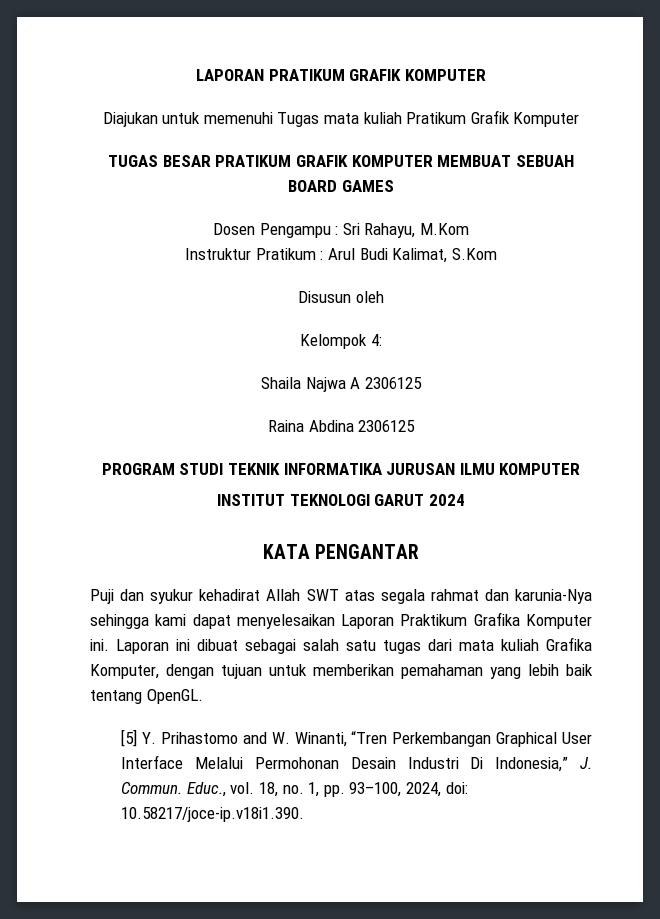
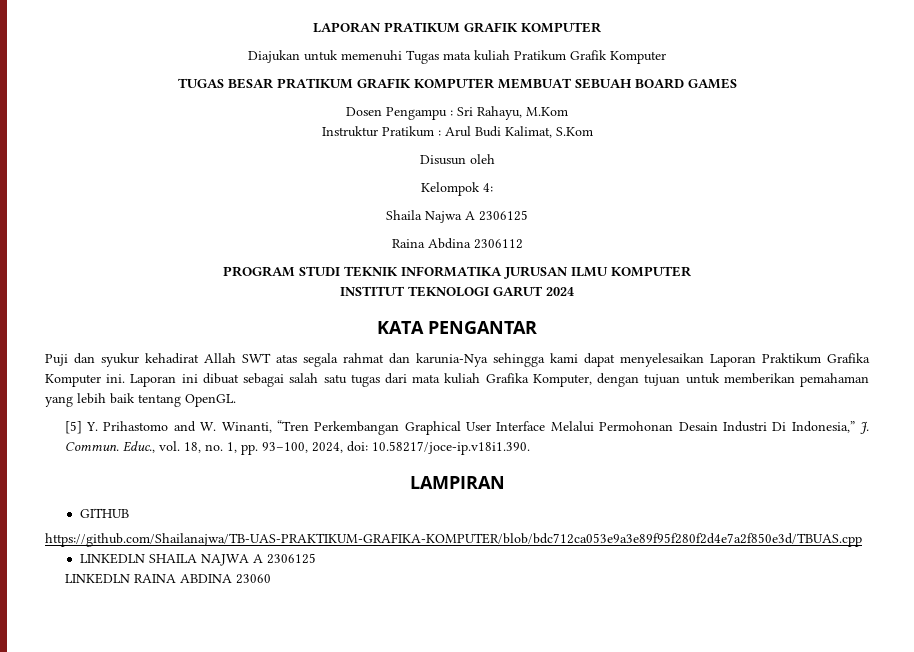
[358,420,416,432] 2306125 -> [473,239,523,249] 2306112
(305, 814) none -> [409,476,505,489] [80,508,130,518] [45,533,862,547] [80,553,317,566] [64,573,271,584] // LAMPIRAN // GITHUB // https://github.com/Shailanajwa/TB-UAS-PRAKTIKUM-GRAFIKA-KOMPUTER/blob/bdc712ca053e9a3e89f95f280f2d4e7a2f850e3d/TBUAS.cpp // LINKEDLN SHAILA NAJWA A 2306125 // LINKEDLN RAINA ABDINA 23060

